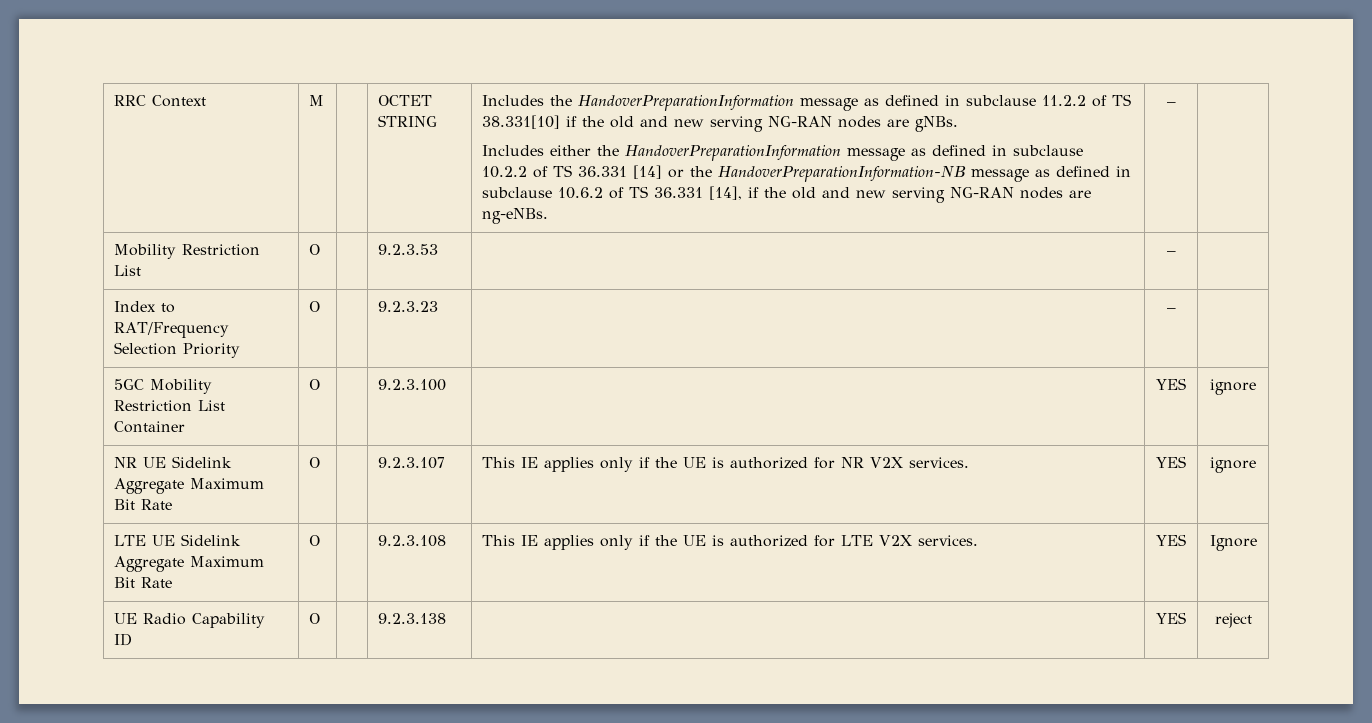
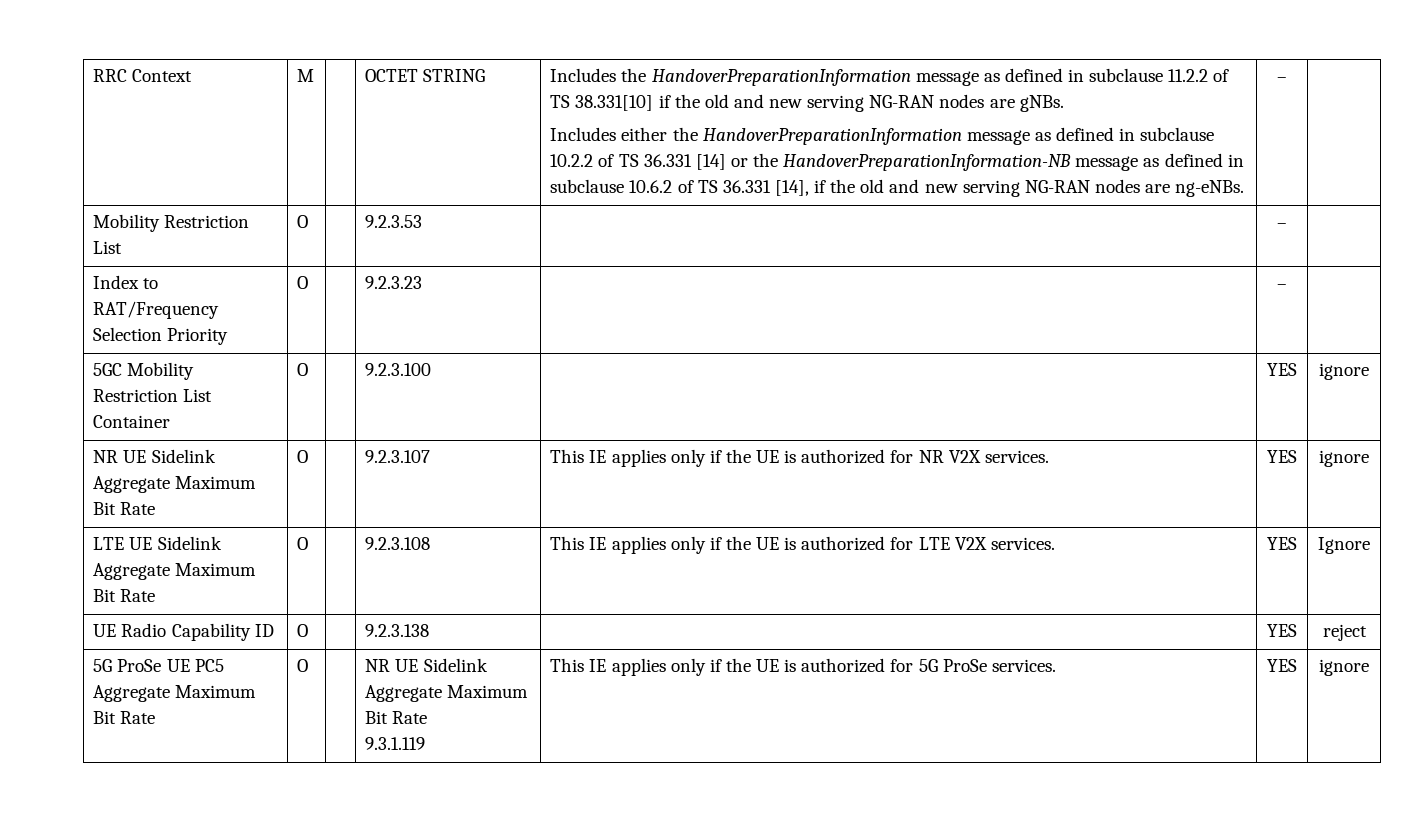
(1252, 620) none -> [93,659,224,672] [93,685,257,702] [93,711,156,724] [297,659,309,672] [365,658,488,672] [365,685,529,702] [365,711,428,724] [365,737,426,750] [550,658,1056,676] [1267,659,1297,672] [1319,659,1369,676] // 5G ProSe UE PC5 Aggregate Maximum Bit Rate | O | | NR UE Sidelink Aggregate Maximum Bit Rate // 9.3.1.119 | This IE applies only if the UE is authorized for 5G ProSe services. | YES | ignore

